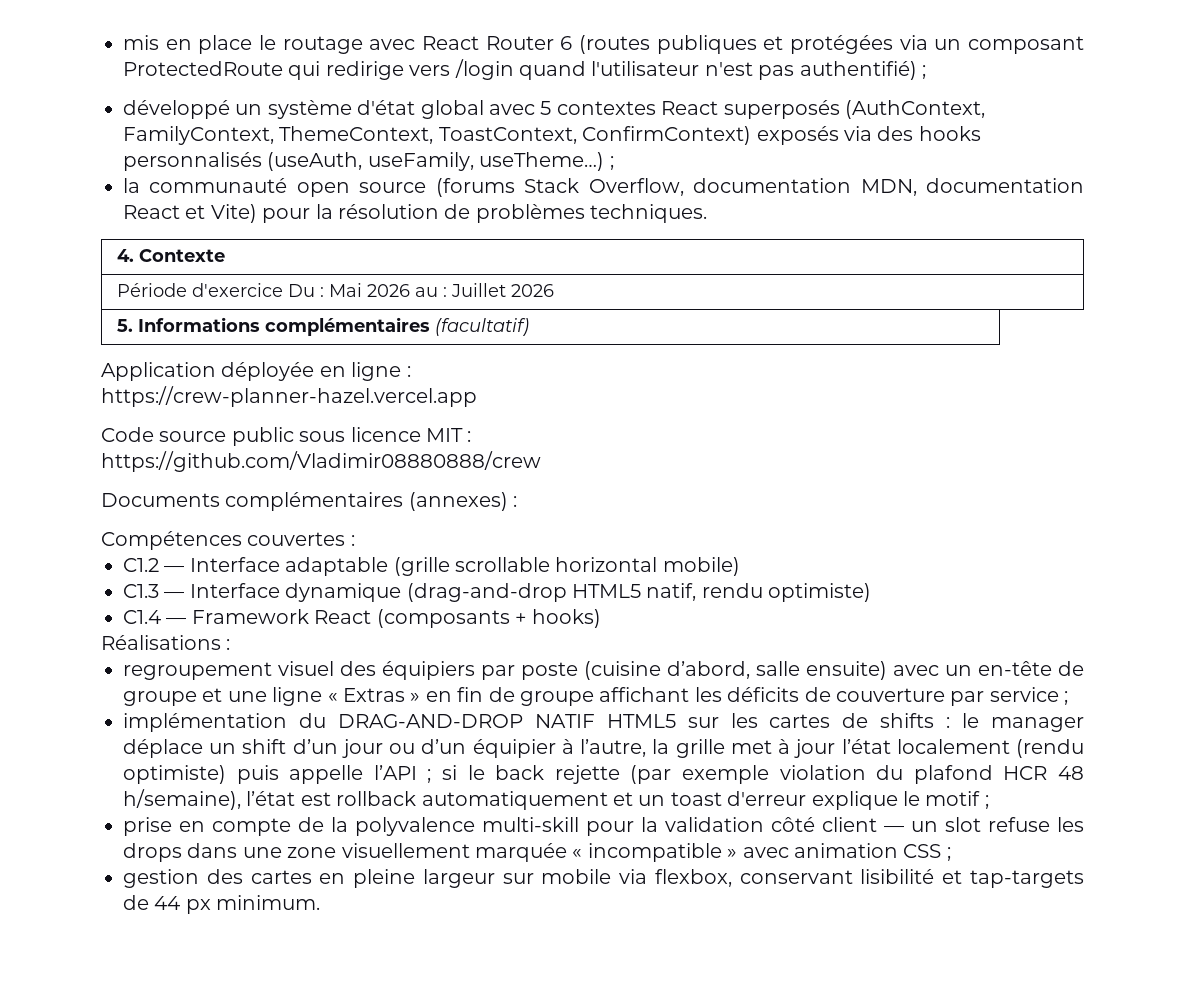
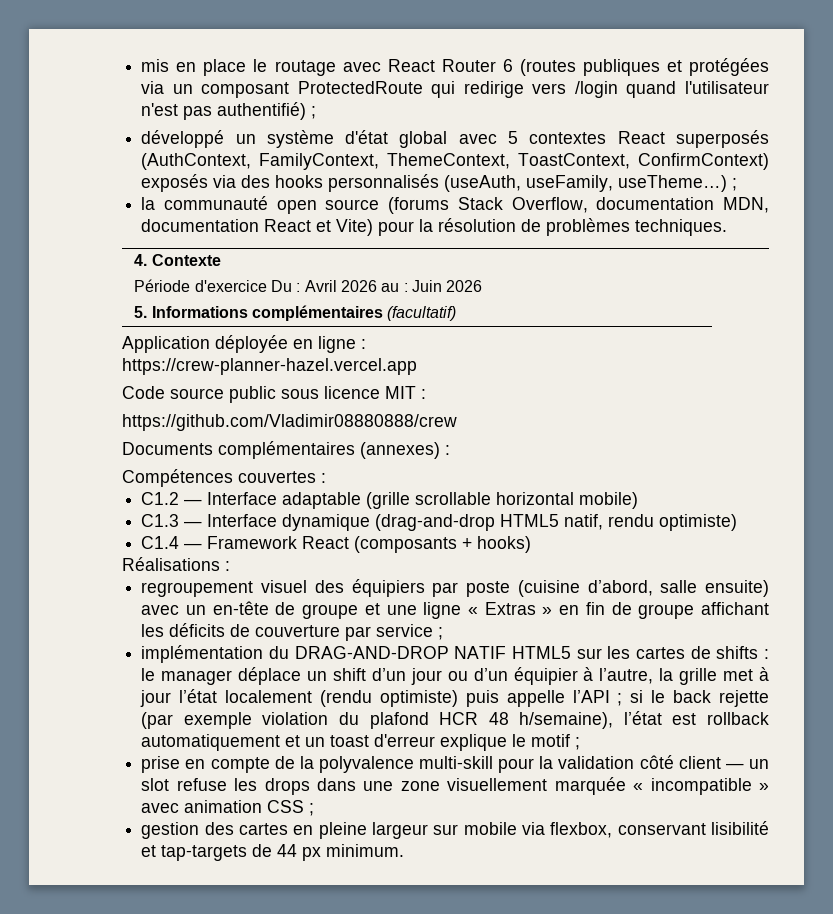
[328,283,362,297] Mai -> [304,280,337,292] Avril
[450,283,506,297] Juillet -> [412,280,443,292] Juin

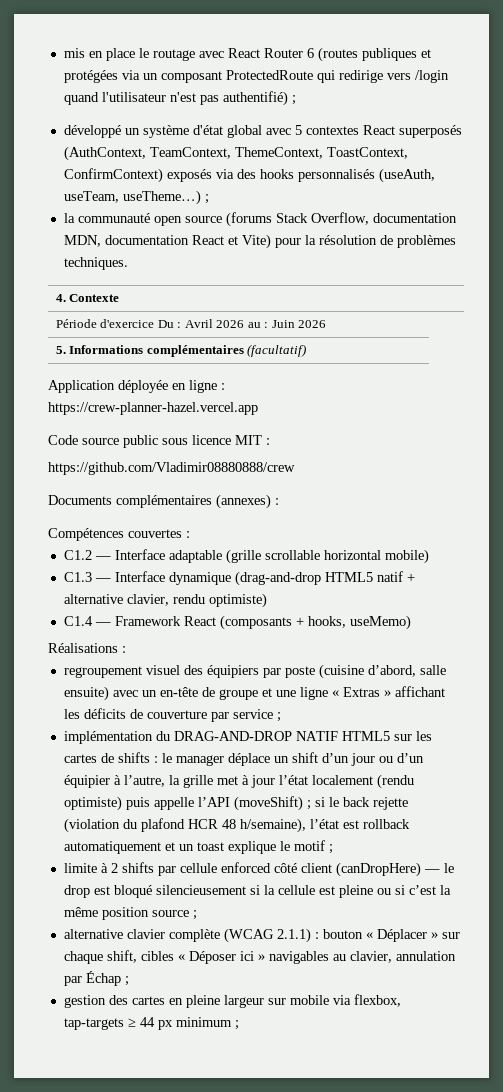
[259,153,380,170] FamilyContext, -> [149,147,231,159] TeamContext,
[526,175,614,192] useFamily, -> [63,191,119,203] useTeam,
[564,514,604,530] natif, -> [376,571,415,582] [63,594,169,606] natif + alternative clavier,
[477,536,532,553] hooks) -> [307,615,411,630] hooks, useMemo)
[559,602,695,619] en fin de groupe -> (391, 693) none
(610, 696) none -> [233,796,303,811] (moveShift)
[141,712,329,729] (par exemple violation -> [63,818,120,833] (violation
[374,734,436,747] d'erreur -> (224, 846) none
[141,755,769,773] [141,777,769,795] [141,800,305,813] prise en compte de la polyvalence multi-skill pour la validation côté client — un slot refuse les drops dans une zone visuellement marquée « incompatible » avec animation CSS -> [63,862,454,877] [63,885,451,898] [63,907,197,920] [63,928,460,943] [63,950,456,964] [63,971,121,986] limite à 2 shifts par cellule enforced côté client (canDropHere) — le drop est bloqué silencieusement si la cellule est pleine ou si c’est la même position source ; // alternative clavier complète (WCAG 2.1.1) : bouton « Déplacer » sur chaque shift, cibles « Déposer ici » navigables au clavier, annulation par Échap
[617,821,769,835] [141,844,405,861] conservant lisibilité et tap-targets de 44 px minimum. -> [63,1017,239,1030] tap-targets ≥ 44 px minimum ;

